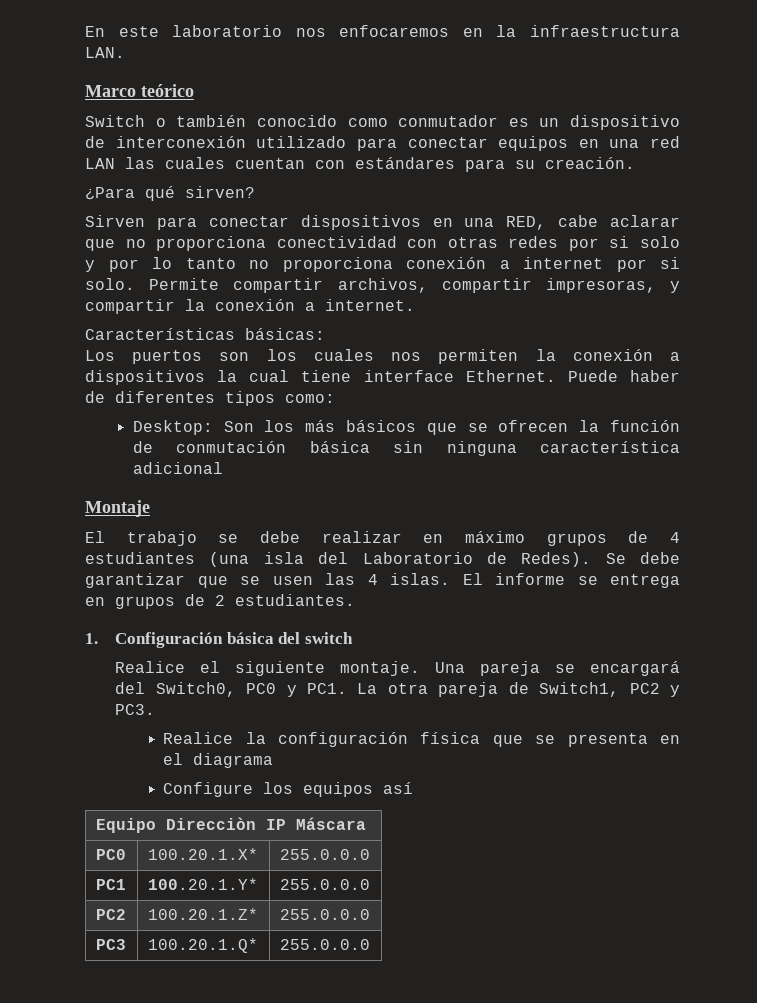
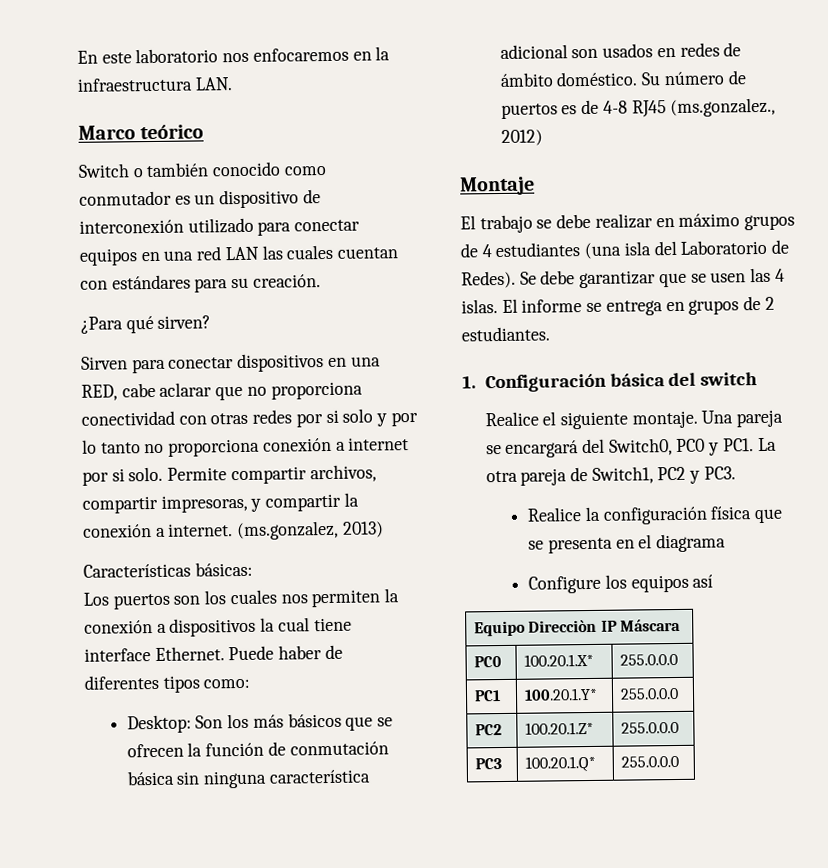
(415, 305) none -> [237,520,384,541] (ms.gonzalez, 2013)
(223, 468) none -> [571,42,742,59] [499,70,746,87] [500,97,777,119] [500,129,543,146] son usados en redes de ámbito doméstico. Su número de puertos es de 4-8 RJ45 (ms.gonzalez., 2012)

